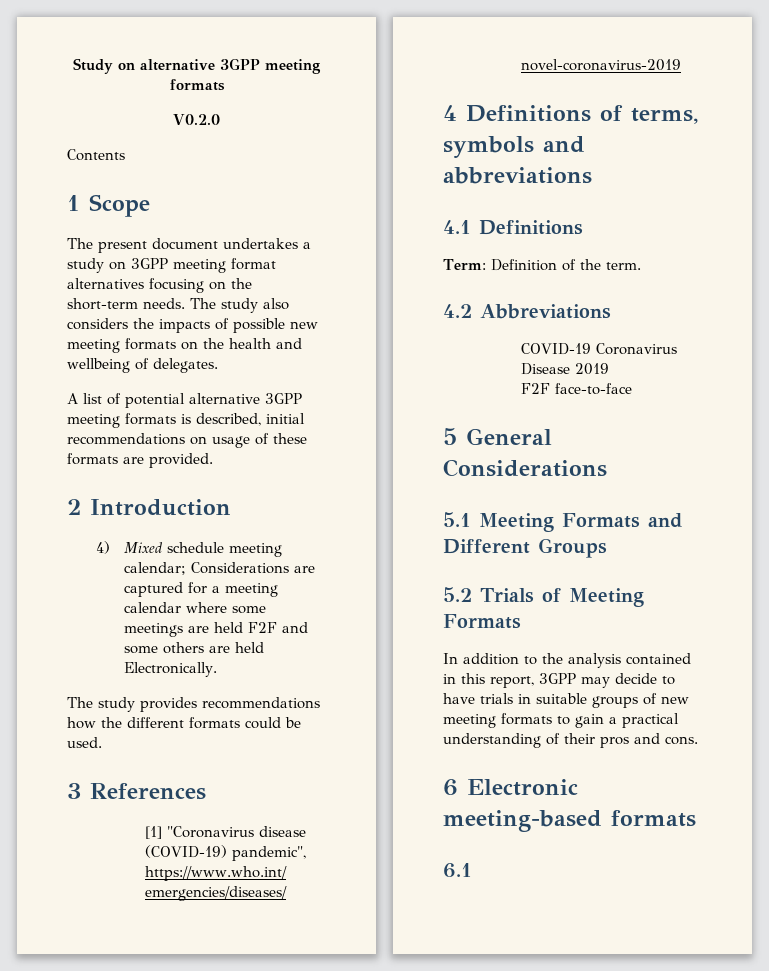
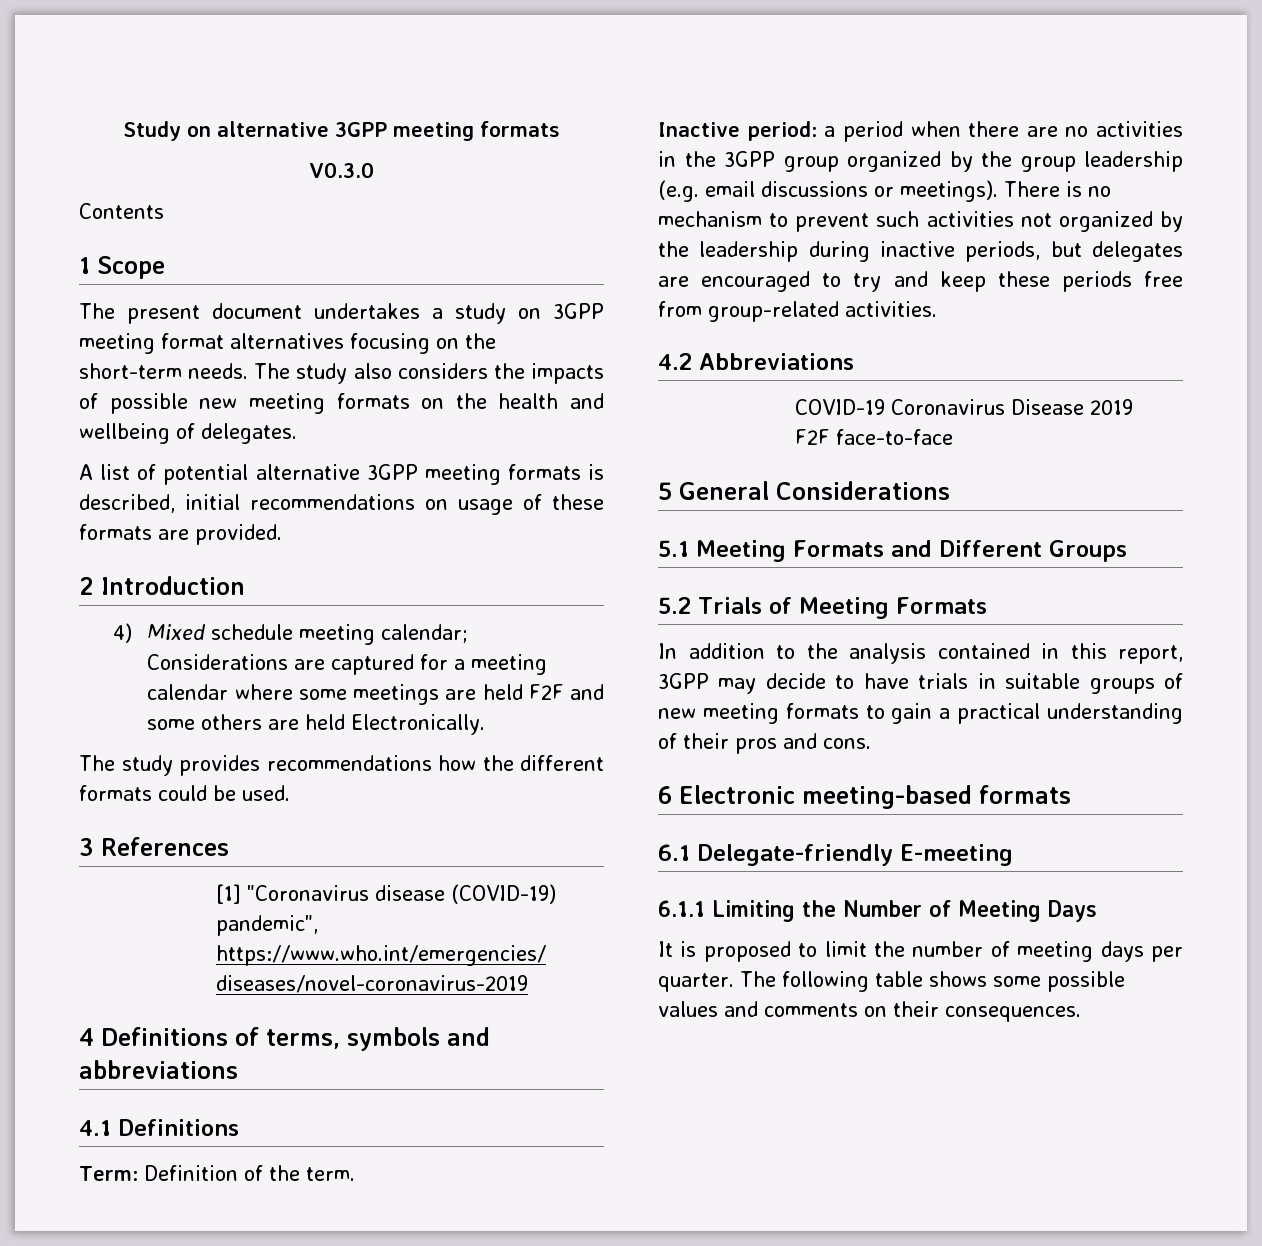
[173,114,220,125] V0.2.0 -> [309,162,374,178] V0.3.0
(641, 266) none -> [658,121,1183,142] [658,151,1183,172] [658,180,1111,202] [658,211,1183,232] [658,241,1183,262] [658,271,1183,292] [658,301,937,322] // Inactive period: a period when there are no activities in the 3GPP group organized by the group leadership (e.g. email discussions or meetings). There is no mechanism to prevent such activities not organized by the leadership during inactive periods, but delegates are encouraged to try and keep these periods free from group-related activities.
(472, 870) none -> [697,844,1013,866] [658,900,1097,922] [658,941,1183,962] [658,971,1125,992] [658,1001,1081,1022] Delegate-friendly E-meeting // 6.1.1 Limiting the Number of Meeting Days // It is proposed to limit the number of meeting days per quarter. The following table shows some possible values and comments on their consequences.

